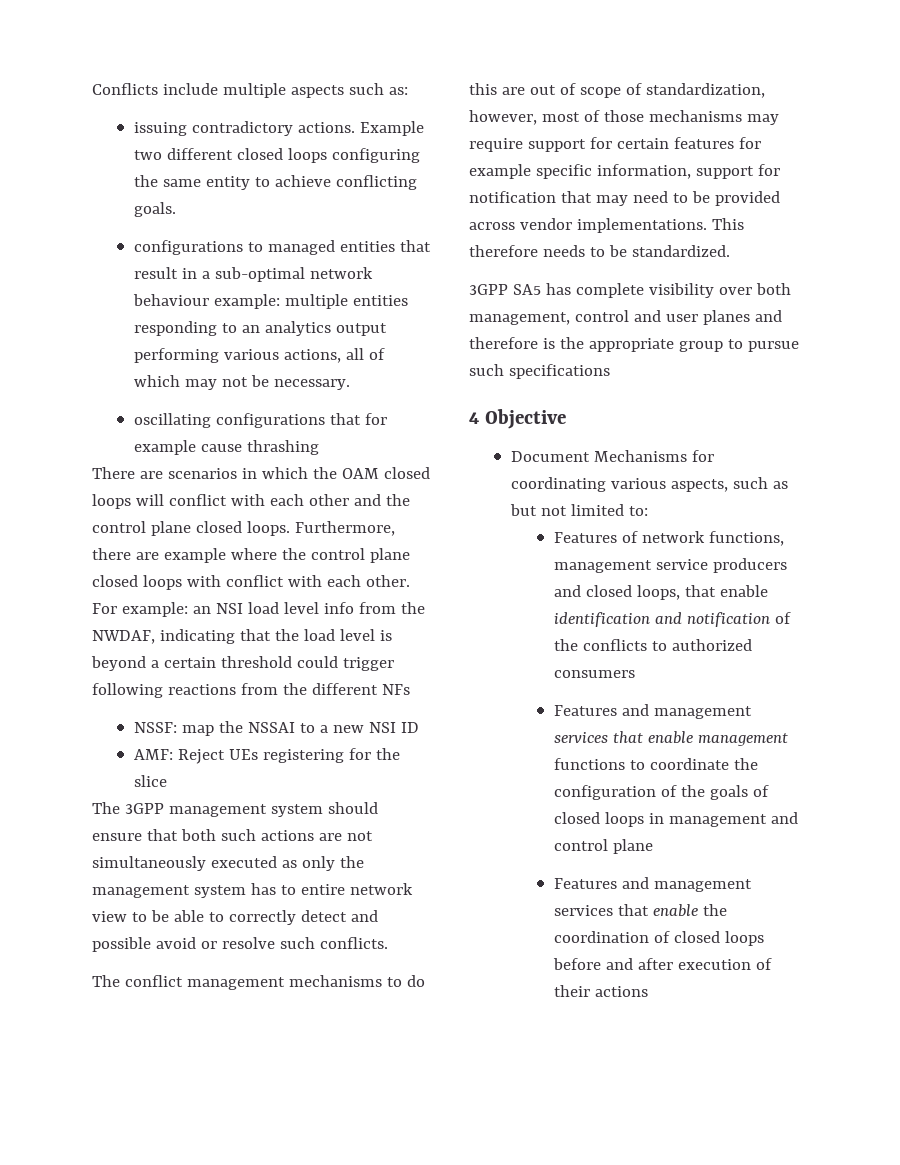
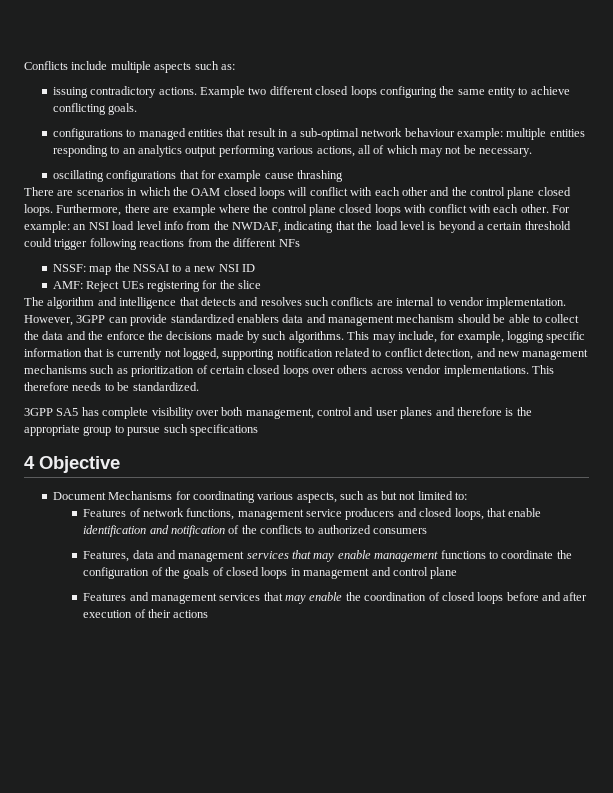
[124,802,378,817] [92,829,373,841] [92,856,364,871] [92,883,413,898] [92,910,378,925] [92,937,388,952] [92,975,425,990] [469,83,765,98] [469,110,779,125] [469,137,761,152] [469,164,780,179] [469,191,780,206] 3GPP management system should ensure that both such actions are not simultaneously executed as only the management system has to entire network view to be able to correctly detect and possible avoid or resolve such conflicts. // The conflict management mechanisms to do this are out of scope of standardization, however, most of those mechanisms may require support for certain features for example specific information, support for notification that may need to be provided -> [47,297,567,309] [24,314,580,326] [24,331,586,343] [24,348,589,360] [24,365,368,377] algorithm and intelligence that detects and resolves such conflicts are internal to vendor implementation. However, 3GPP can provide standardized enablers data and management mechanism should be able to collect the data and the enforce the decisions made by such algorithms. This may include, for example, logging specific information that is currently not logged, supporting notification related to conflict detection, and new management mechanisms such as prioritization of certain closed loops over others
[553,704,752,719] [553,731,643,743] Features and management services that -> [83,550,335,562] Features, data and management services that may
(649, 910) none -> [285,595,307,604] may

